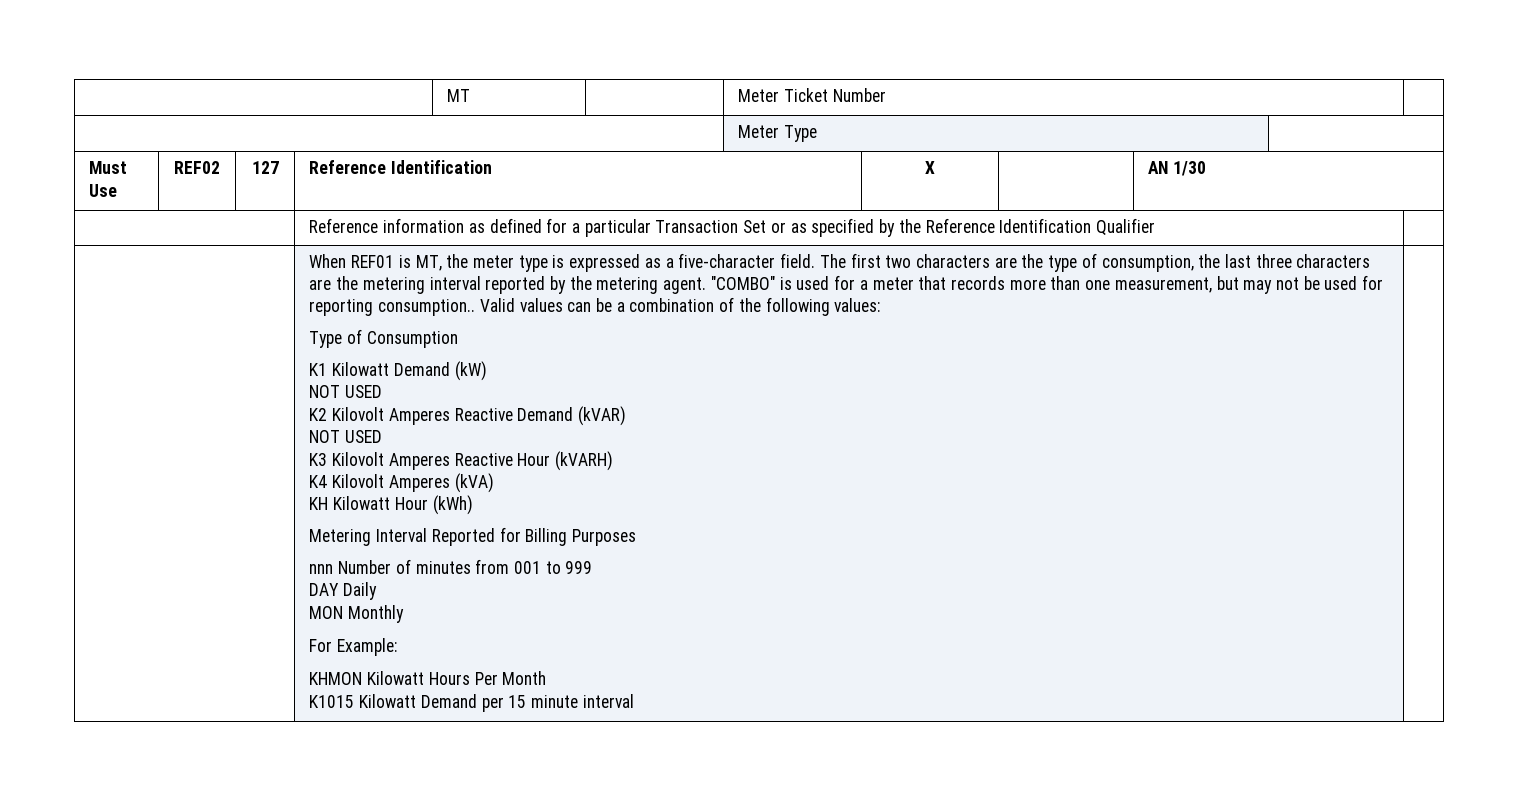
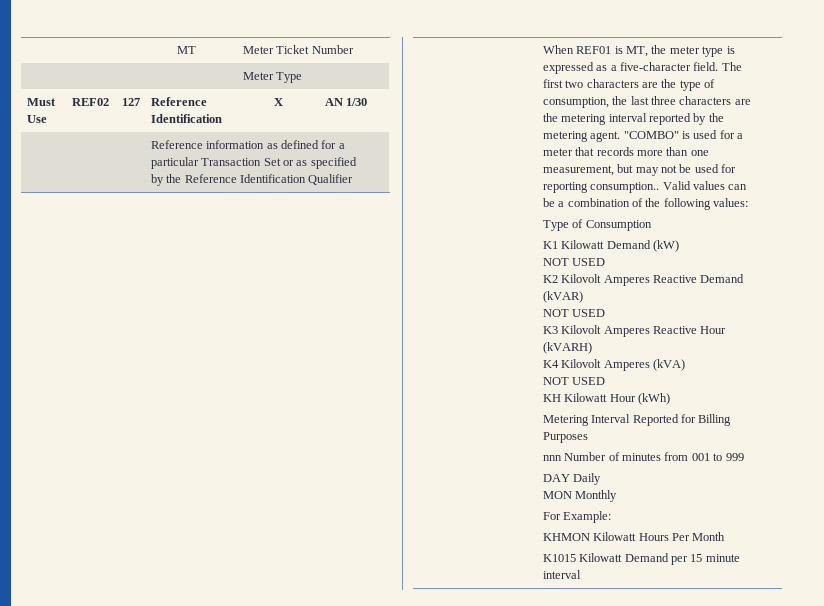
(494, 483) none -> [542,377,606,385] // NOT USED

